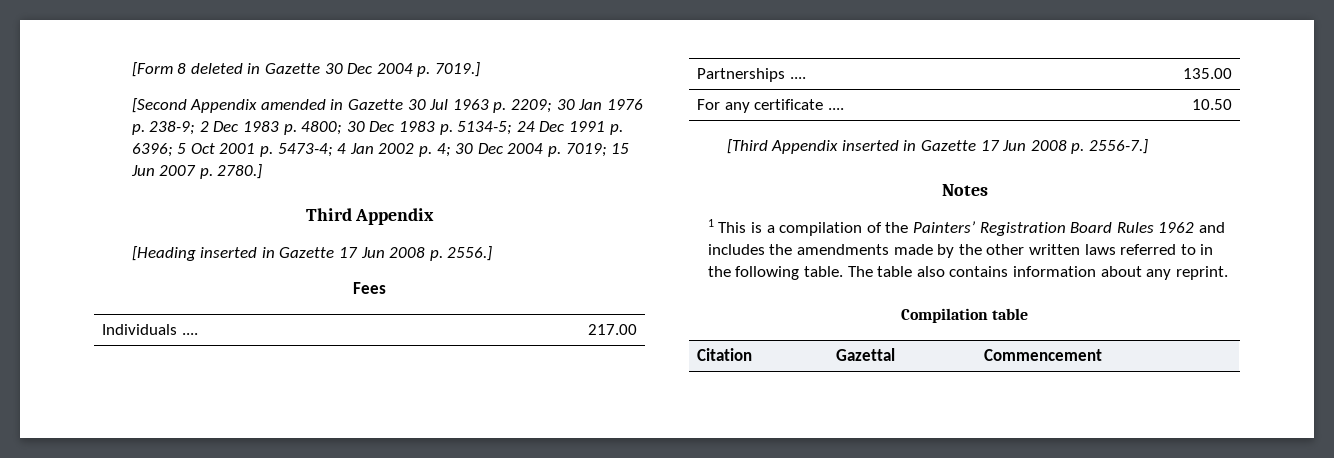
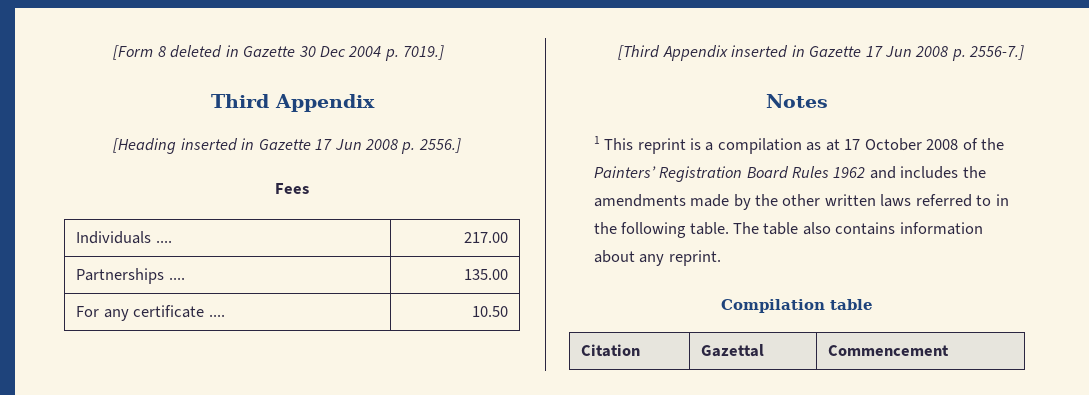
[131,98,643,113] [131,121,623,135] [131,143,630,157] [130,164,263,179] // [Second Appendix amended in Gazette 30 Jul 1963 p. 2209; 30 Jan 1976 p. 238-9; 2 Dec 1983 p. 4800; 30 Dec 1983 p. 5134-5; 24 Dec 1991 p. 6396; 5 Oct 2001 p. 5473-4; 4 Jan 2002 p. 4; 30 Dec 2004 p. 7019; 15 Jun 2007 p. 2780.] -> (445, 52) none
(747, 227) none -> [637,138,686,154] reprint
(863, 229) none -> [806,138,959,151] as at 17 October 2008

